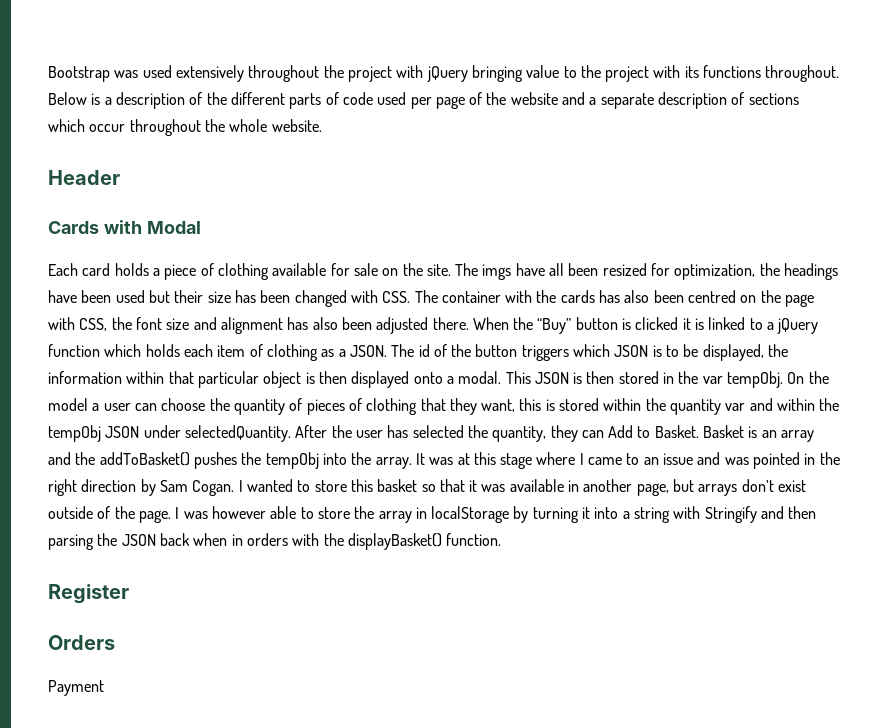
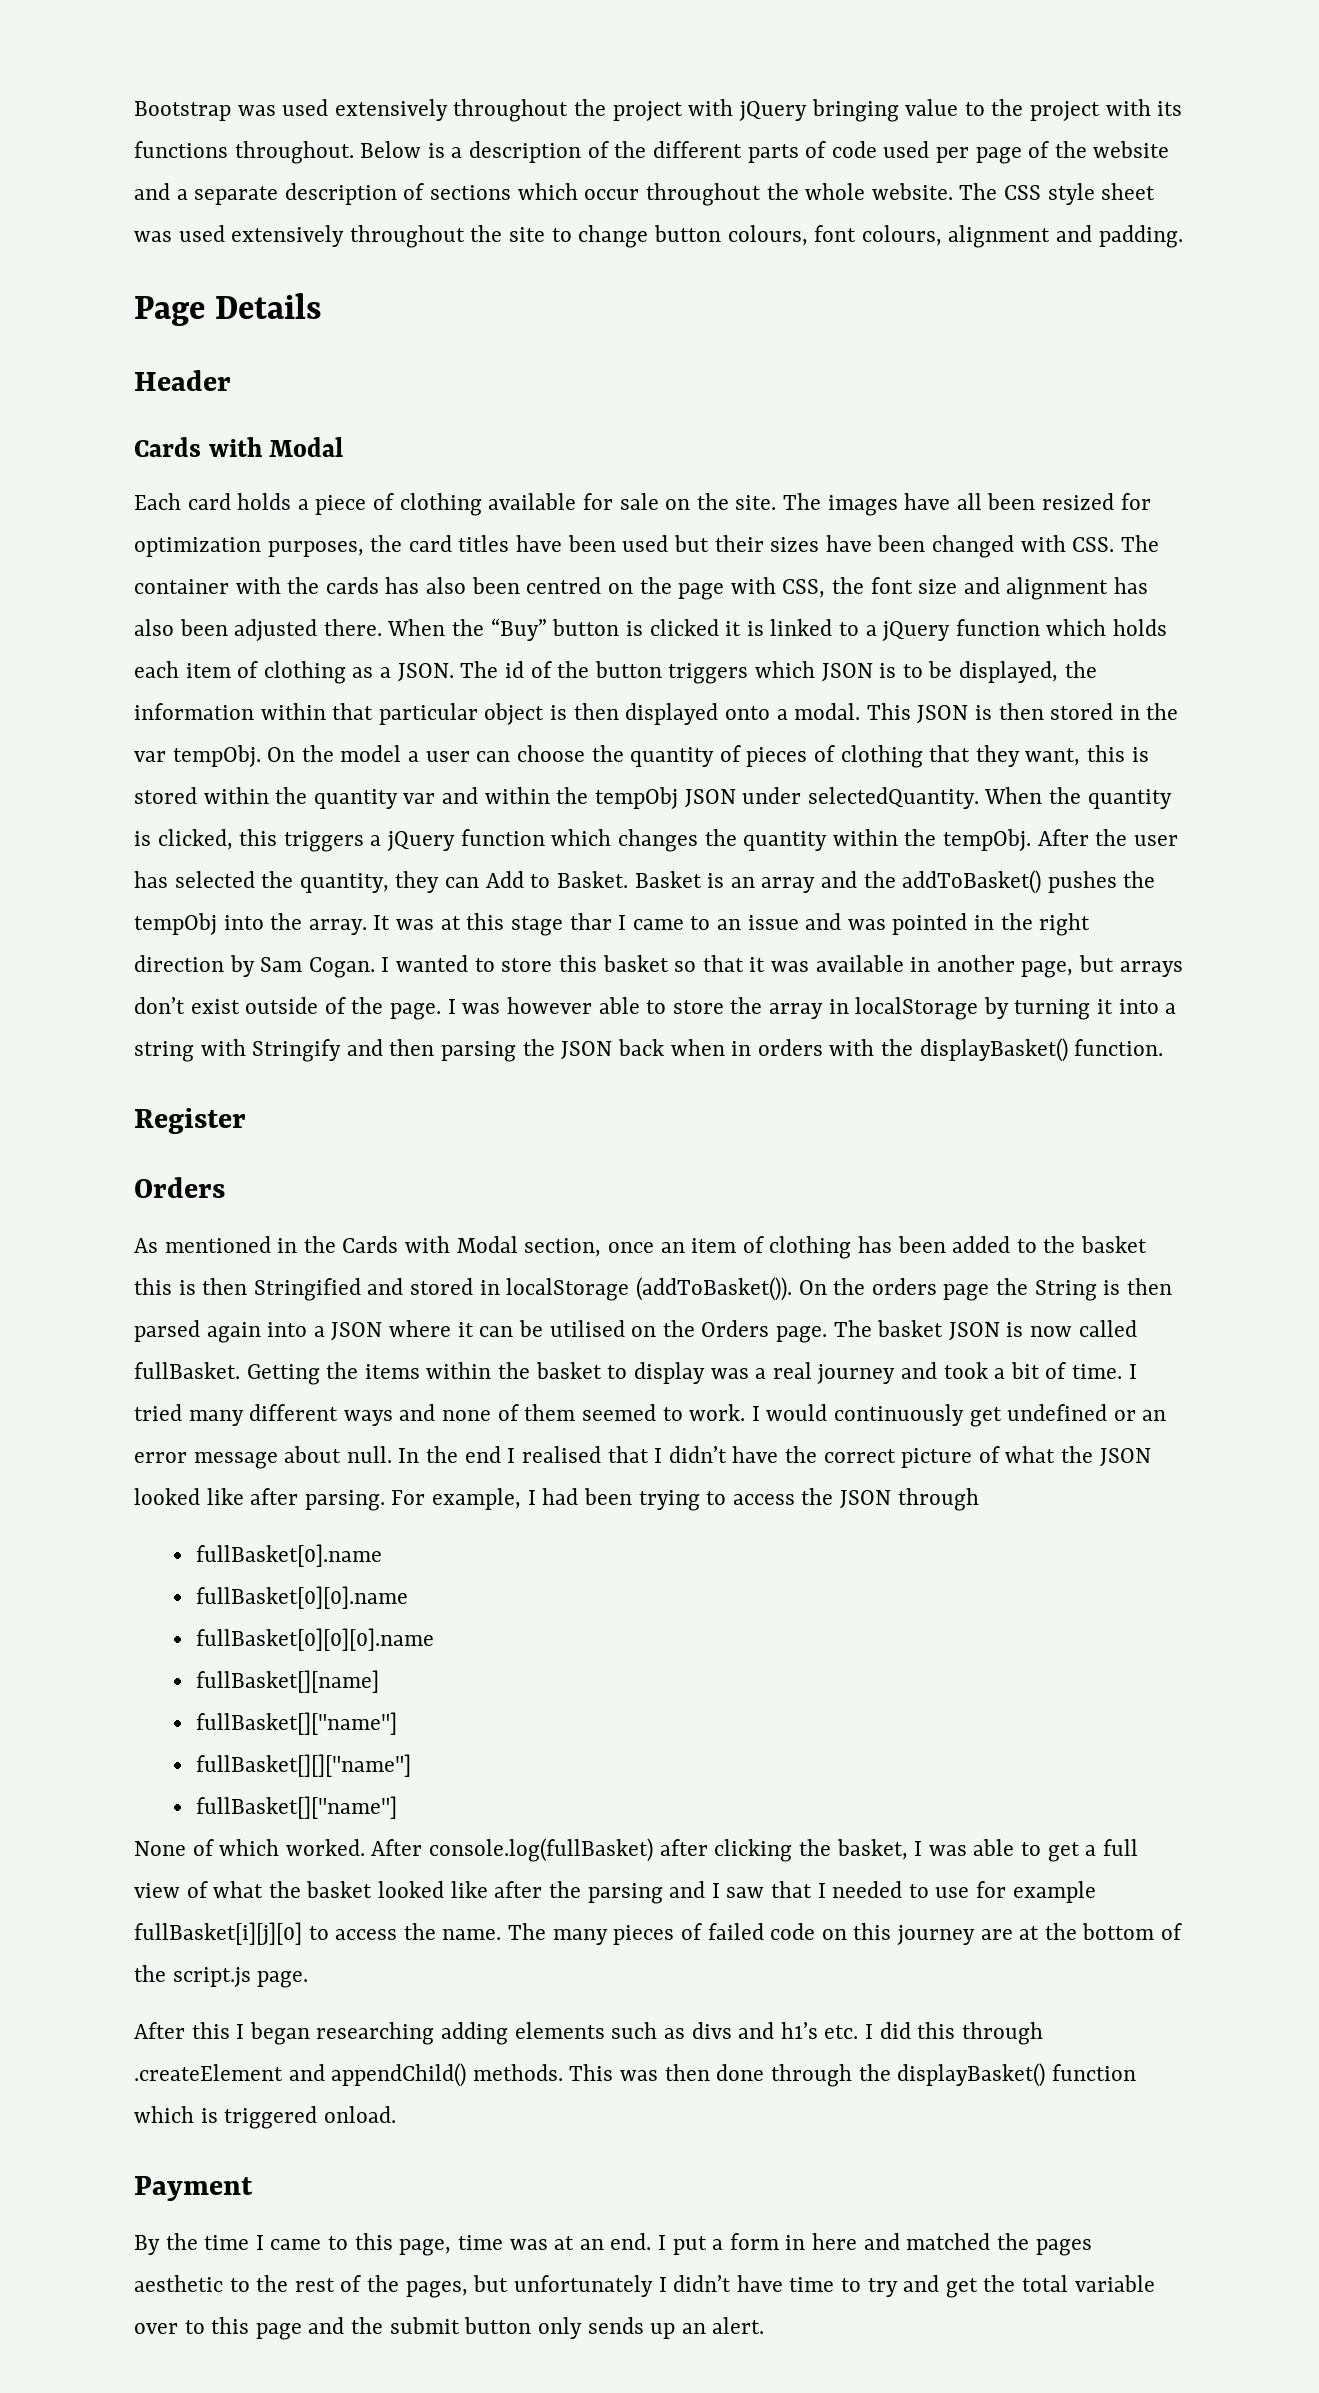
(322, 125) none -> [959,183,1156,205] [134,225,1183,248] [134,293,322,326] The CSS style sheet was used extensively throughout the site to change button colours, font colours, alignment and padding. // Page Details
[482,264,512,280] imgs -> [827,495,898,516] images
[674,263,839,280] optimization, the headings -> [134,535,510,557] optimization purposes, the card titles
[207,290,256,303] size has -> [770,535,872,552] sizes have
(291, 433) none -> [984,787,1172,809] [134,829,1031,852] When the quantity is clicked, this triggers a jQuery function which changes the quantity within the tempObj.
[536,452,576,465] where -> [569,913,612,930] thar
[48,680,104,696] Payment -> [134,1236,1148,1259] [134,1277,1172,1301] [134,1320,1137,1343] [134,1362,1137,1385] [134,1404,1167,1427] [134,1446,1151,1469] [134,1488,979,1511] [195,1544,382,1567] [195,1586,408,1609] [195,1628,434,1651] [195,1670,379,1693] [195,1712,397,1735] [195,1754,411,1777] [195,1796,397,1819] [134,1838,1138,1862] [134,1881,1096,1904] [134,1922,1183,1945] [134,1965,309,1988] [134,2022,1043,2045] [134,2063,1136,2087] [134,2106,396,2129] [134,2176,253,2201] [134,2233,1092,2256] [134,2275,1155,2298] [134,2317,765,2340] As mentioned in the Cards with Modal section, once an item of clothing has been added to the basket this is then Stringified and stored in localStorage (addToBasket()). On the orders page the String is then parsed again into a JSON where it can be utilised on the Orders page. The basket JSON is now called fullBasket. Getting the items within the basket to display was a real journey and took a bit of time. I tried many different ways and none of them seemed to work. I would continuously get undefined or an error message about null. In the end I realised that I didn’t have the correct picture of what the JSON looked like after parsing. For example, I had been trying to access the JSON through // fullBasket[0].name // fullBasket[0][0].name // fullBasket[0][0][0].name // fullBasket[][name] // fullBasket[]["name"] // fullBasket[][]["name"] // fullBasket[]["name"] // None of which worked. After console.log(fullBasket) after clicking the basket, I was able to get a full view of what the basket looked like after the parsing and I saw that I needed to use for example fullBasket[i][j][0] to access the name. The many pieces of failed code on this journey are at the bottom of the script.js page. // After this I began researching adding elements such as divs and h1’s etc. I did this through .createElement and appendChild() methods. This was then done through the displayBasket() function which is triggered onload. // Payment // By the time I came to this page, time was at an end. I put a form in here and matched the pages aesthetic to the rest of the pages, but unfortunately I didn’t have time to try and get the total variable over to this page and the submit button only sends up an alert.

